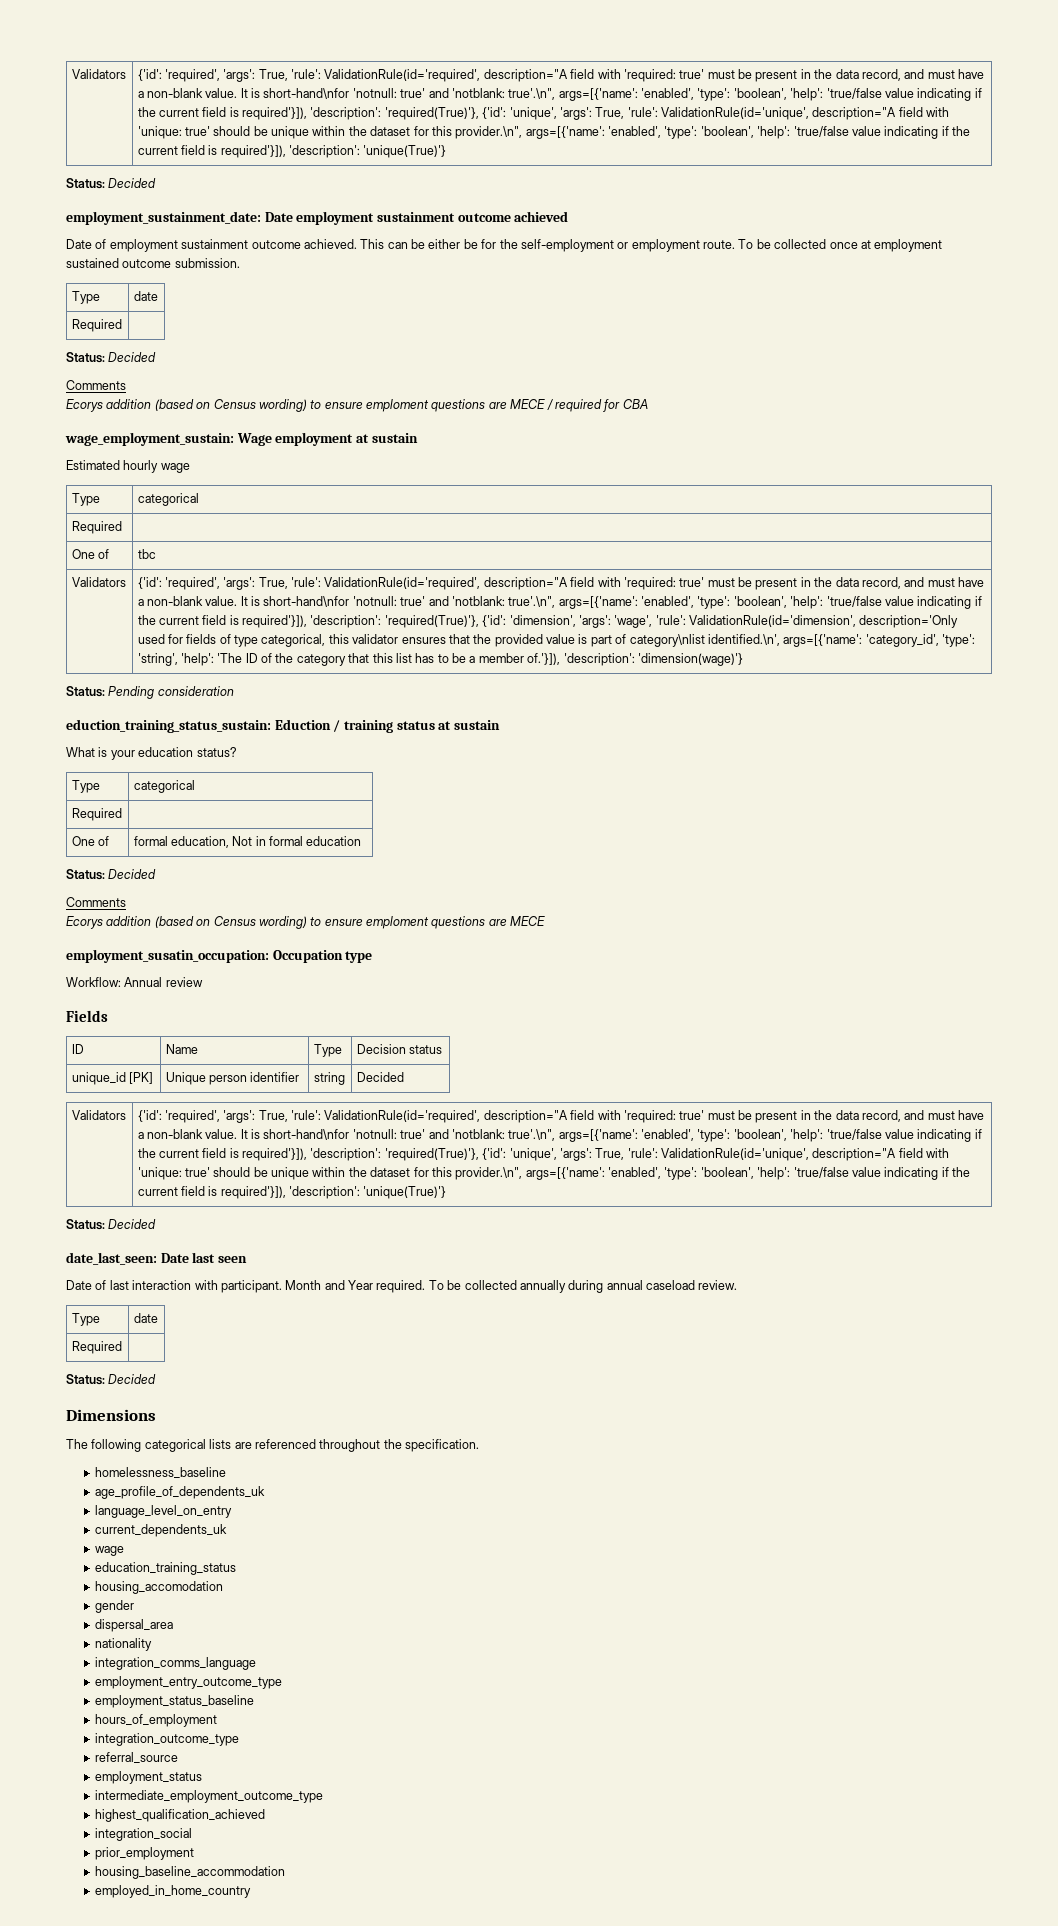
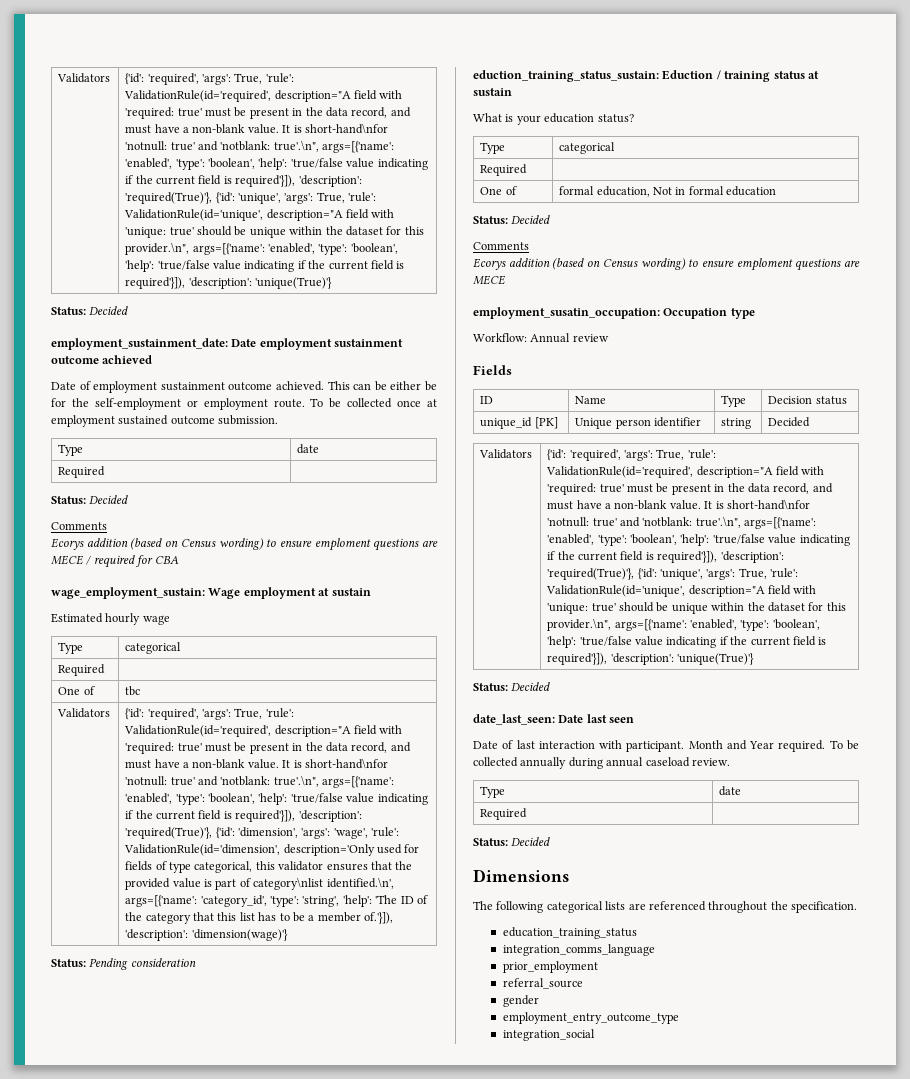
[95,1467,227,1478] [95,1486,266,1499] [95,1505,233,1518] [95,1524,228,1537] [95,1546,125,1556] [95,1562,237,1575] [95,1581,224,1594] [95,1600,135,1613] [95,1619,174,1632] [95,1638,153,1651] [95,1657,257,1670] [95,1676,283,1689] [95,1695,255,1708] [95,1714,218,1727] [95,1733,240,1746] [95,1752,179,1763] [95,1771,203,1784] [95,1790,324,1803] [95,1809,266,1822] [95,1828,193,1841] [95,1847,195,1860] [95,1866,286,1879] [95,1885,252,1898] homelessness_baseline // age_profile_of_dependents_uk // language_level_on_entry // current_dependents_uk // wage // education_training_status // housing_accomodation // gender // dispersal_area // nationality // integration_comms_language // employment_entry_outcome_type // employment_status_baseline // hours_of_employment // integration_outcome_type // referral_source // employment_status // intermediate_employment_outcome_type // highest_qualification_achieved // integration_social // prior_employment // housing_baseline_accommodation // employed_in_home_country -> [502,927,637,939] [502,944,655,956] [502,961,598,973] [502,978,583,989] [502,995,539,1007] [502,1012,679,1024] [502,1029,595,1041] education_training_status // integration_comms_language // prior_employment // referral_source // gender // employment_entry_outcome_type // integration_social

